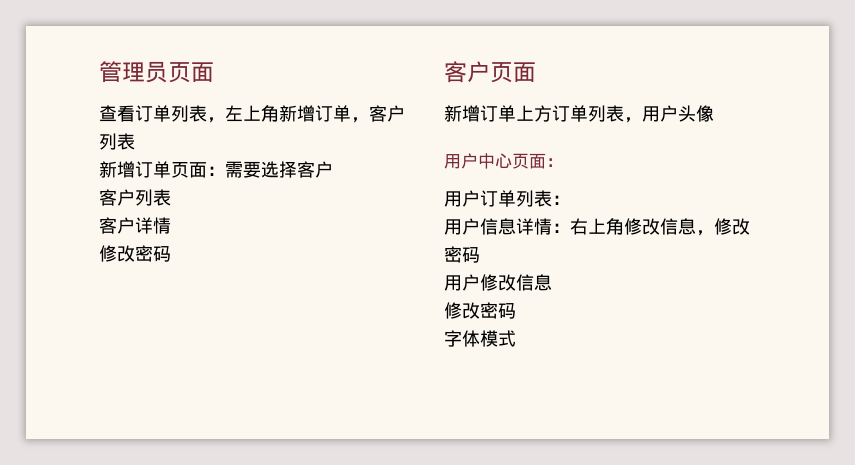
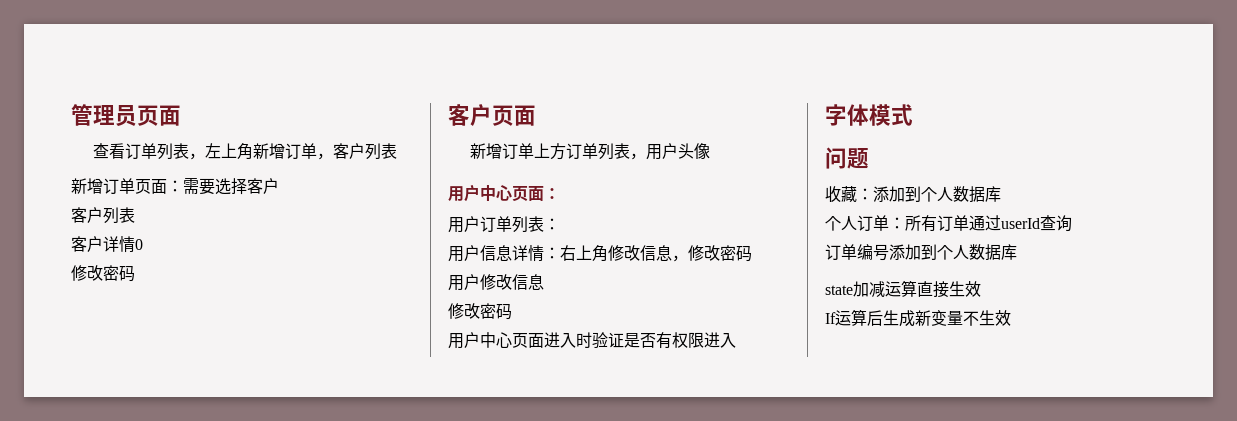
(171, 225) none -> [135,239,143,250] 0
[444,330,516,347] 字体模式 -> [448,332,736,349] [825,104,913,126] [825,147,869,169] [825,186,1001,203] [825,215,1072,232] [825,244,1017,261] [825,280,981,298] [825,309,1011,327] 用户中心页面进入时验证是否有权限进入 // 字体模式 // 问题 // 收藏：添加到个人数据库 // 个人订单：所有订单通过userId查询 // 订单编号添加到个人数据库 // state加减运算直接生效 // If运算后生成新变量不生效

